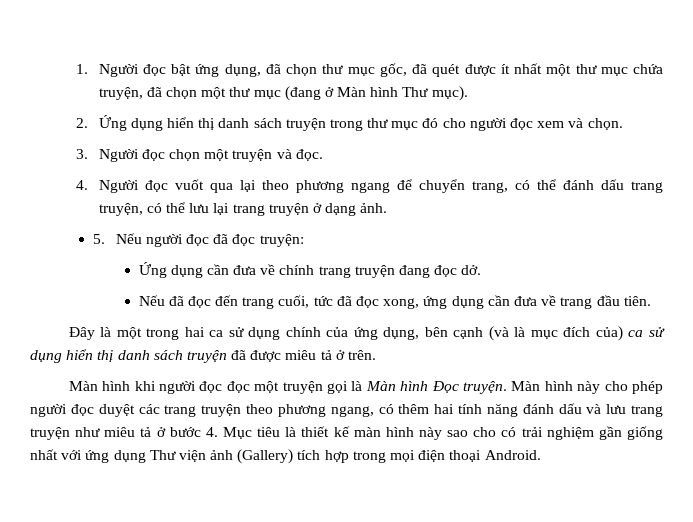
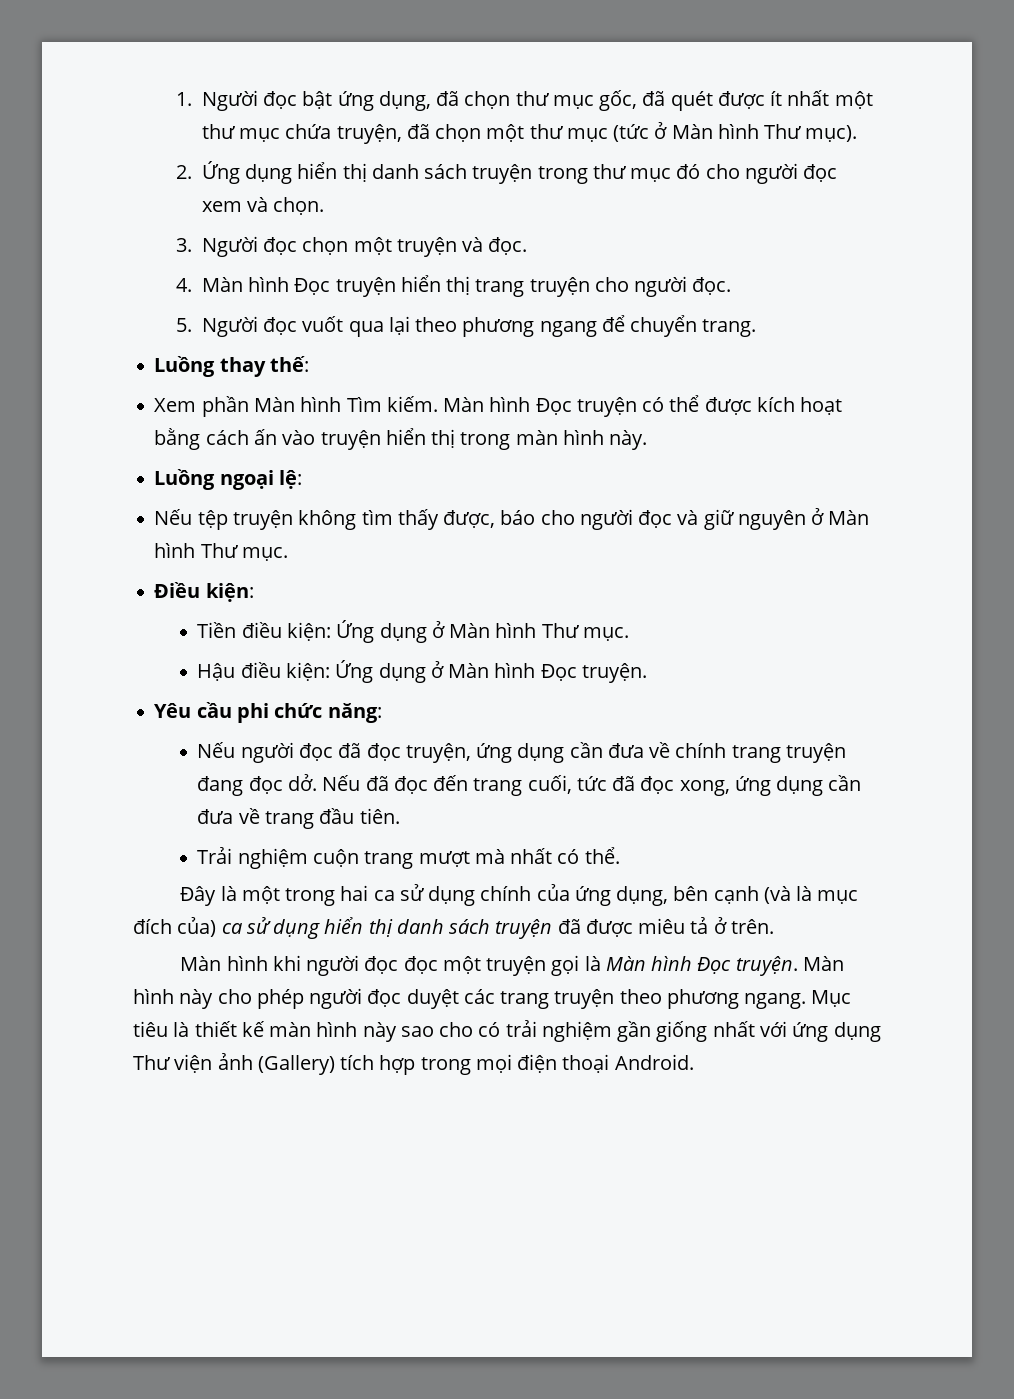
[284,86,321,101] (đang -> [613,124,650,142] (tức
(88, 185) none -> [201,275,732,297] [176,318,193,332] Màn hình Đọc truyện hiển thị trang truyện cho người đọc. // 5.
[471,179,663,193] [98,202,388,216] [92,234,105,244] trang, có thể đánh dấu trang truyện, có thể lưu lại trang truyện ở dạng ảnh. // 5. -> [702,319,757,337] [154,356,309,377] [154,395,843,417] [154,428,648,450] [154,469,302,490] [154,508,870,530] [154,543,288,561] [154,582,254,602] [197,620,629,643] [197,660,647,683] [154,702,382,723] trang. // Luồng thay thế: // Xem phần Màn hình Tìm kiếm. Màn hình Đọc truyện có thể được kích hoạt bằng cách ấn vào truyện hiển thị trong màn hình này. // Luồng ngoại lệ: // Nếu tệp truyện không tìm thấy được, báo cho người đọc và giữ nguyên ở Màn hình Thư mục. // Điều kiện: // Tiền điều kiện: Ứng dụng ở Màn hình Thư mục. // Hậu điều kiện: Ứng dụng ở Màn hình Đọc truyện. // Yêu cầu phi chức năng: //
[259,234,304,247] [138,262,167,278] truyện: // Ứng -> [405,743,513,763] truyện, ứng
(482, 270) // -> (318, 782) none
(651, 301) none -> [197,847,620,869] // Trải nghiệm cuộn trang mượt mà nhất có thể.
[330,403,663,417] [30,427,218,440] ngang, có thêm hai tính năng đánh dấu và lưu trang truyện như miêu tả ở bước 4. -> [744,993,807,1009] ngang.

